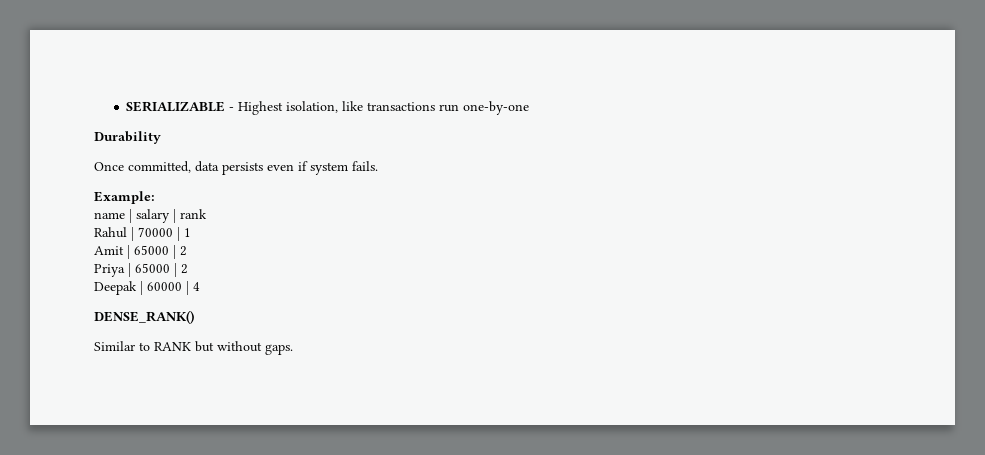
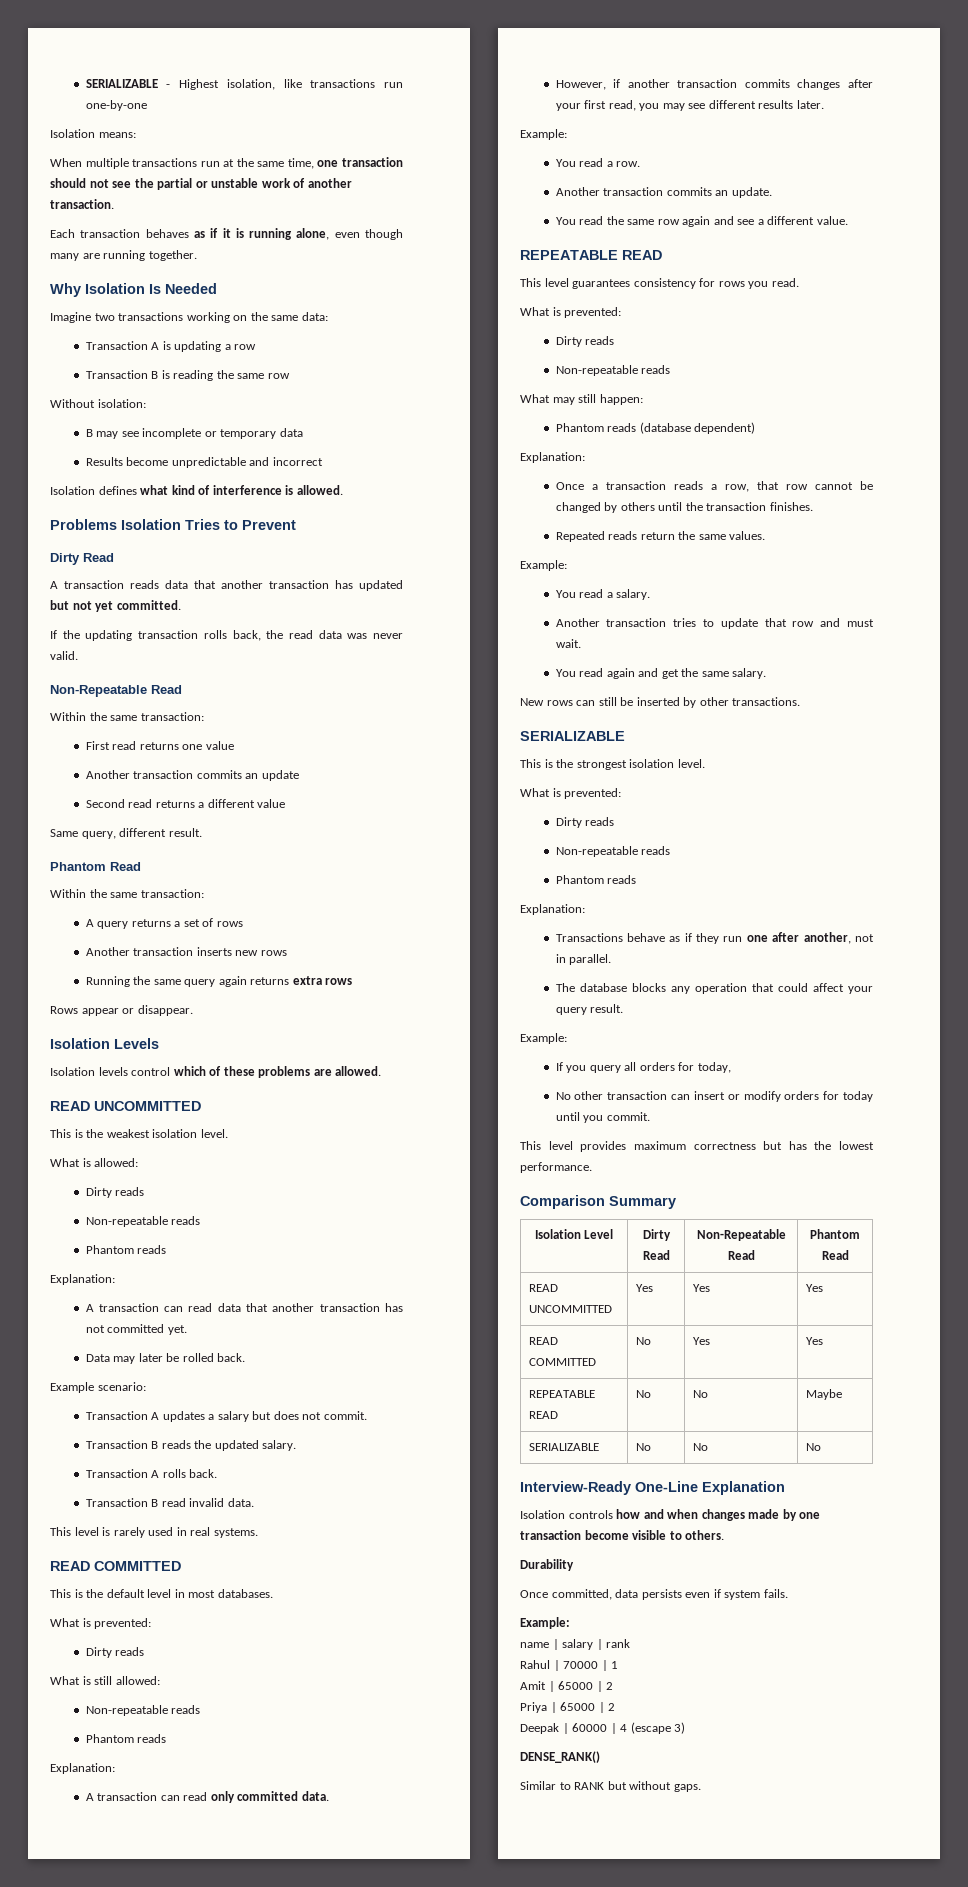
(530, 108) none -> [50,129,136,138] [50,157,403,169] [50,178,352,190] [50,199,114,209] [50,228,404,240] [50,250,197,261] [50,283,217,297] [50,312,328,323] [85,341,257,352] [85,370,290,381] [50,399,146,408] [85,428,303,439] [85,457,323,468] [50,485,343,495] [50,519,296,530] [50,553,114,565] [50,580,403,591] [50,600,181,612] [50,630,403,641] [50,651,78,660] [50,685,182,697] [50,712,204,721] [85,741,234,750] [85,770,299,781] [85,799,286,808] [50,828,202,839] [50,862,141,871] [50,889,204,898] [85,918,243,929] [85,947,287,956] [85,976,353,987] [50,1005,193,1016] [50,1038,159,1049] [50,1066,382,1078] [50,1101,201,1111] [50,1129,228,1138] [50,1158,139,1167] [85,1187,145,1198] [85,1216,201,1227] [85,1245,167,1254] [50,1274,115,1285] [85,1303,403,1312] [85,1324,187,1335] [85,1353,246,1364] [50,1382,146,1393] [85,1411,367,1422] [85,1440,297,1451] [85,1469,218,1478] [85,1498,254,1507] [50,1527,258,1538] [50,1561,181,1571] [50,1589,273,1598] [50,1618,152,1629] [85,1647,145,1658] [50,1676,160,1685] [85,1705,201,1716] [85,1734,167,1743] [50,1763,115,1774] [85,1791,329,1803] [555,79,873,90] [555,100,824,111] [520,129,567,140] [555,158,641,167] [555,187,772,198] [555,216,848,227] [520,250,662,260] [520,278,799,289] [520,307,622,318] [555,336,615,347] [555,365,671,376] [520,394,643,405] [555,422,756,434] [520,452,585,463] [555,481,873,492] [555,502,813,513] [555,531,766,542] [520,560,567,571] [555,589,651,600] [555,618,874,629] [555,639,581,648] [555,668,767,679] [520,697,801,708] [520,731,625,741] [520,759,705,770] [520,788,622,799] [555,817,615,828] [555,846,671,857] [555,875,637,884] [520,904,585,915] [555,932,874,944] [555,954,612,965] [555,983,873,994] [555,1004,624,1015] [520,1033,567,1044] [555,1062,731,1073] [555,1091,873,1102] [555,1112,650,1123] [520,1141,874,1152] [520,1162,592,1173] [520,1195,676,1209] [534,1229,614,1239] [642,1229,671,1241] [642,1250,670,1260] [696,1229,786,1241] [727,1250,755,1260] [810,1229,860,1239] [821,1250,849,1260] [529,1284,559,1292] [529,1305,613,1313] [636,1284,654,1292] [693,1284,711,1292] [806,1284,824,1292] [529,1337,559,1345] [529,1358,597,1366] [636,1337,652,1345] [693,1337,711,1345] [806,1337,824,1345] [529,1390,596,1398] [529,1411,559,1419] [636,1390,652,1398] [693,1390,709,1398] [806,1389,843,1400] [529,1443,600,1451] [636,1443,652,1451] [693,1443,709,1451] [806,1443,822,1451] [520,1481,785,1495] [520,1509,821,1521] [520,1530,725,1540] // Isolation means: // When multiple transactions run at the same time, one transaction should not see the partial or unstable work of another transaction. // Each transaction behaves as if it is running alone, even though many are running together. // Why Isolation Is Needed // Imagine two transactions working on the same data: // Transaction A is updating a row // Transaction B is reading the same row // Without isolation: // B may see incomplete or temporary data // Results become unpredictable and incorrect // Isolation defines what kind of interference is allowed. // Problems Isolation Tries to Prevent // Dirty Read // A transaction reads data that another transaction has updated but not yet committed. // If the updating transaction rolls back, the read data was never valid. // Non-Repeatable Read // Within the same transaction: // First read returns one value // Another transaction commits an update // Second read returns a different value // Same query, different result. // Phantom Read // Within the same transaction: // A query returns a set of rows // Another transaction inserts new rows // Running the same query again returns extra rows // Rows appear or disappear. // Isolation Levels // Isolation levels control which of these problems are allowed. // READ UNCOMMITTED // This is the weakest isolation level. // What is allowed: // Dirty reads // Non-repeatable reads // Phantom reads // Explanation: // A transaction can read data that another transaction has not committed yet. // Data may later be rolled back. // Example scenario: // Transaction A updates a salary but does not commit. // Transaction B reads the updated salary. // Transaction A rolls back. // Transaction B read invalid data. // This level is rarely used in real systems. // READ COMMITTED // This is the default level in most databases. // What is prevented: // Dirty reads // What is still allowed: // Non-repeatable reads // Phantom reads // Explanation: // A transaction can read only committed data. // However, if another transaction commits changes after your first read, you may see different results later. // Example: // You read a row. // Another transaction commits an update. // You read the same row again and see a different value. // REPEATABLE READ // This level guarantees consistency for rows you read. // What is prevented: // Dirty reads // Non-repeatable reads // What may still happen: // Phantom reads (database dependent) // Explanation: // Once a transaction reads a row, that row cannot be changed by others until the transaction finishes. // Repeated reads return the same values. // Example: // You read a salary. // Another transaction tries to update that row and must wait. // You read again and get the same salary. // New rows can still be inserted by other transactions. // SERIALIZABLE // This is the strongest isolation level. // What is prevented: // Dirty reads // Non-repeatable reads // Phantom reads // Explanation: // Transactions behave as if they run one after another, not in parallel. // The database blocks any operation that could affect your query result. // Example: // If you query all orders for today, // No other transaction can insert or modify orders for today until you commit. // This level provides maximum correctness but has the lowest performance. // Comparison Summary // Isolation Level | Dirty Read | Non-Repeatable Read | Phantom Read // READ UNCOMMITTED | Yes | Yes | Yes // READ COMMITTED | No | Yes | Yes // REPEATABLE READ | No | No | Maybe // SERIALIZABLE | No | No | No // Interview-Ready One-Line Explanation // Isolation controls how and when changes made by one transaction become visible to others.
(200, 286) none -> [630,1722,686,1734] (escape 3)

